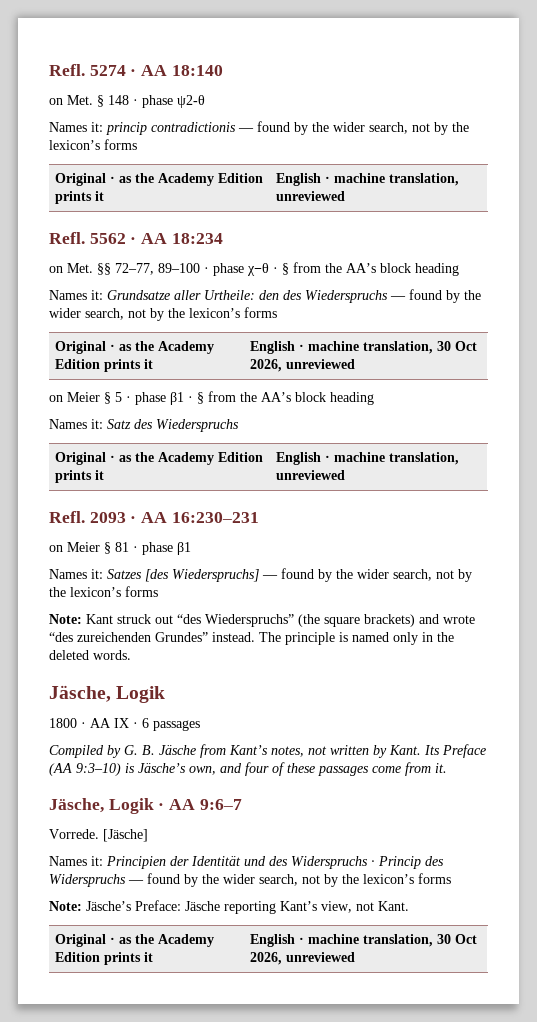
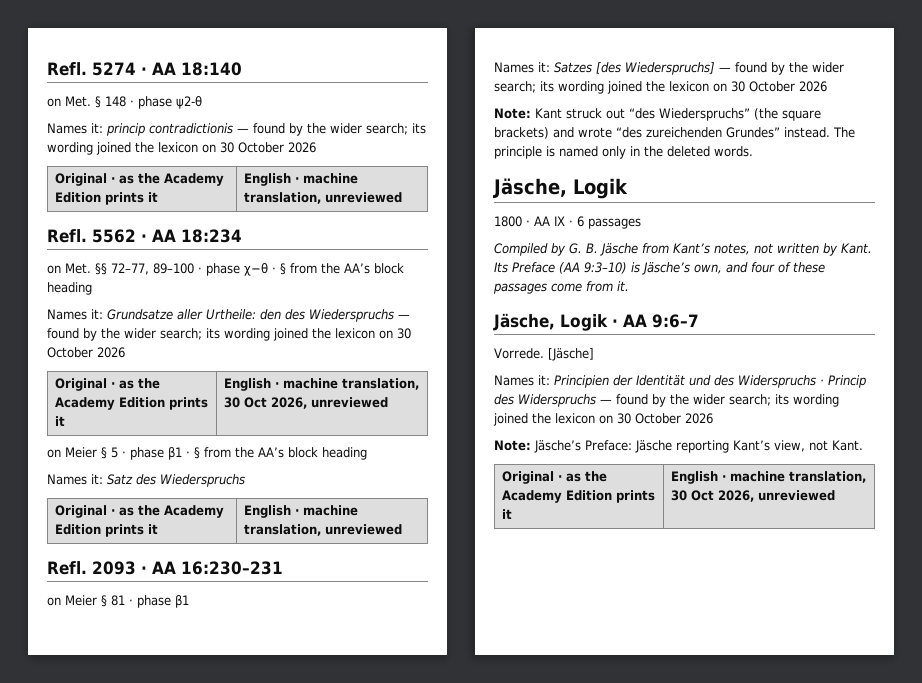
[369,122,469,135] [49,139,137,150] search, not by the lexicon’s forms -> [366,123,426,135] [47,142,316,155] search; its wording joined the lexicon on 30 October 2026
[85,307,277,321] search, not by the lexicon’s forms -> [160,328,411,341] [47,347,125,358] search; its wording joined the lexicon on 30 October 2026
[393,569,472,582] [49,586,158,597] search, not by the lexicon’s forms -> [494,81,827,94] search; its wording joined the lexicon on 30 October 2026
[259,873,451,887] search, not by the lexicon’s forms -> [729,394,839,407] [493,413,713,426] search; its wording joined the lexicon on 30 October 2026

